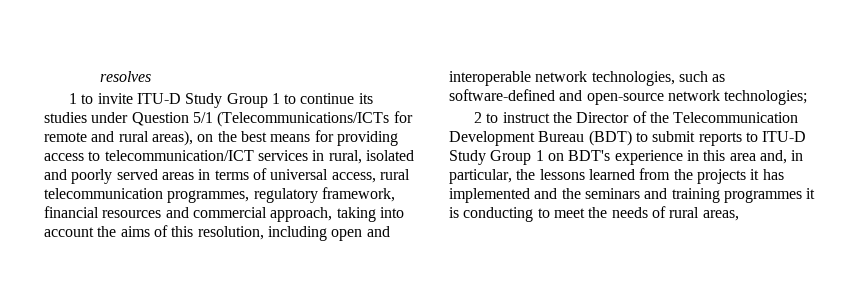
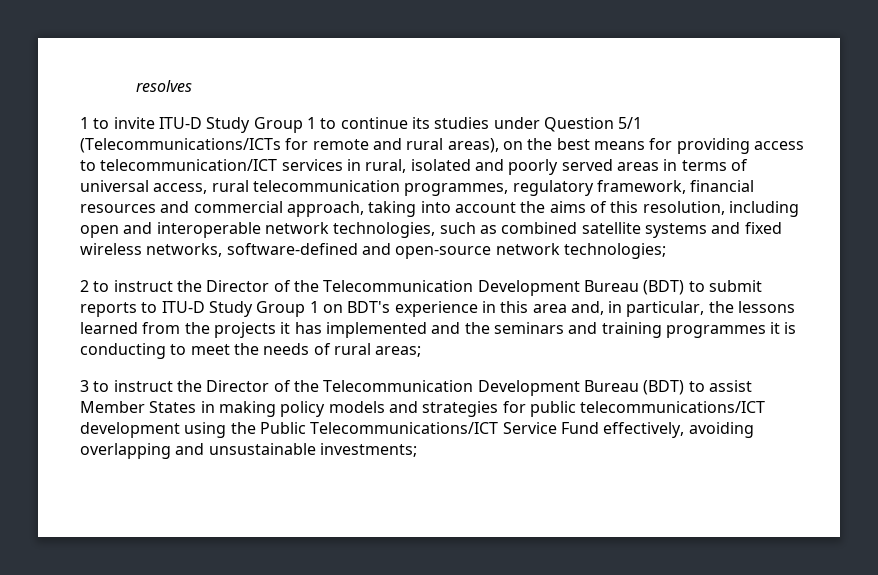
(726, 78) none -> [501,222,782,238] [80,243,223,257] combined satellite systems and fixed wireless networks,
[702,210,739,221] areas, -> [375,346,422,357] [80,380,752,396] [80,401,766,417] [80,422,754,438] [80,443,417,459] areas; // 3 to instruct the Director of the Telecommunication Development Bureau (BDT) to assist Member States in making policy models and strategies for public telecommunications/ICT development using the Public Telecommunications/ICT Service Fund effectively, avoiding overlapping and unsustainable investments;

